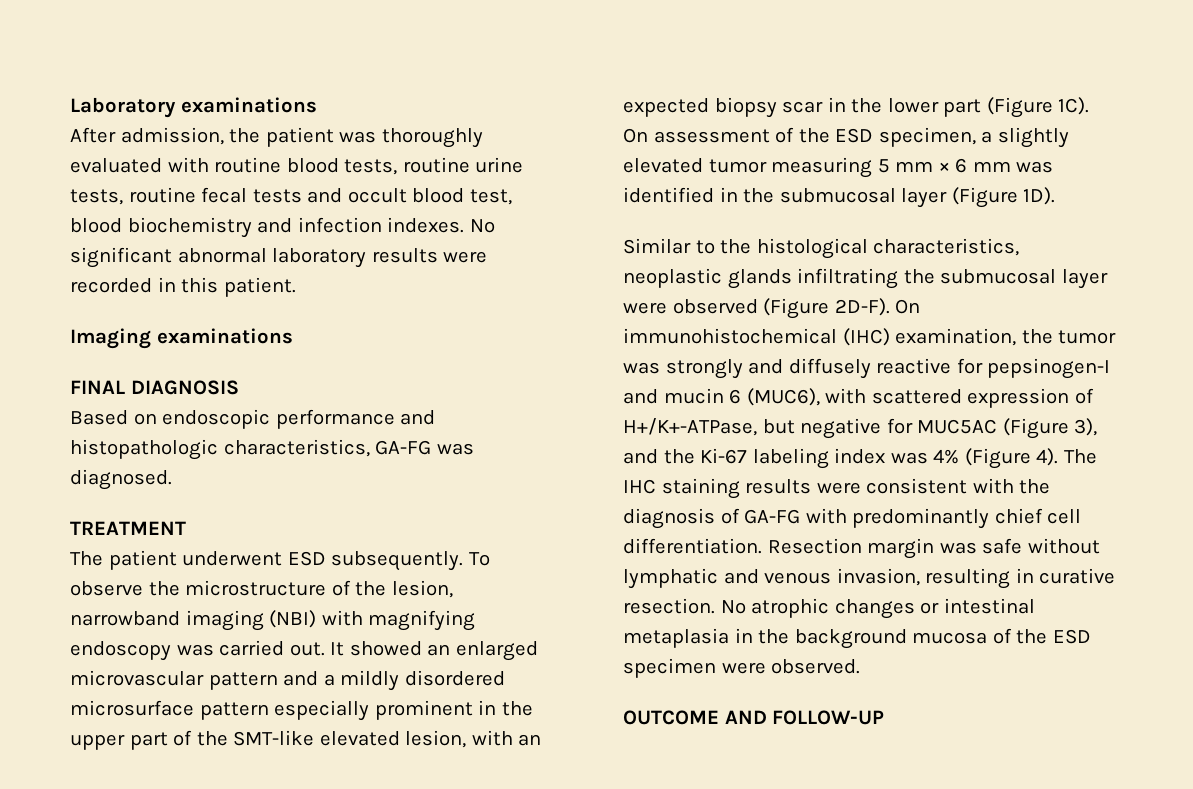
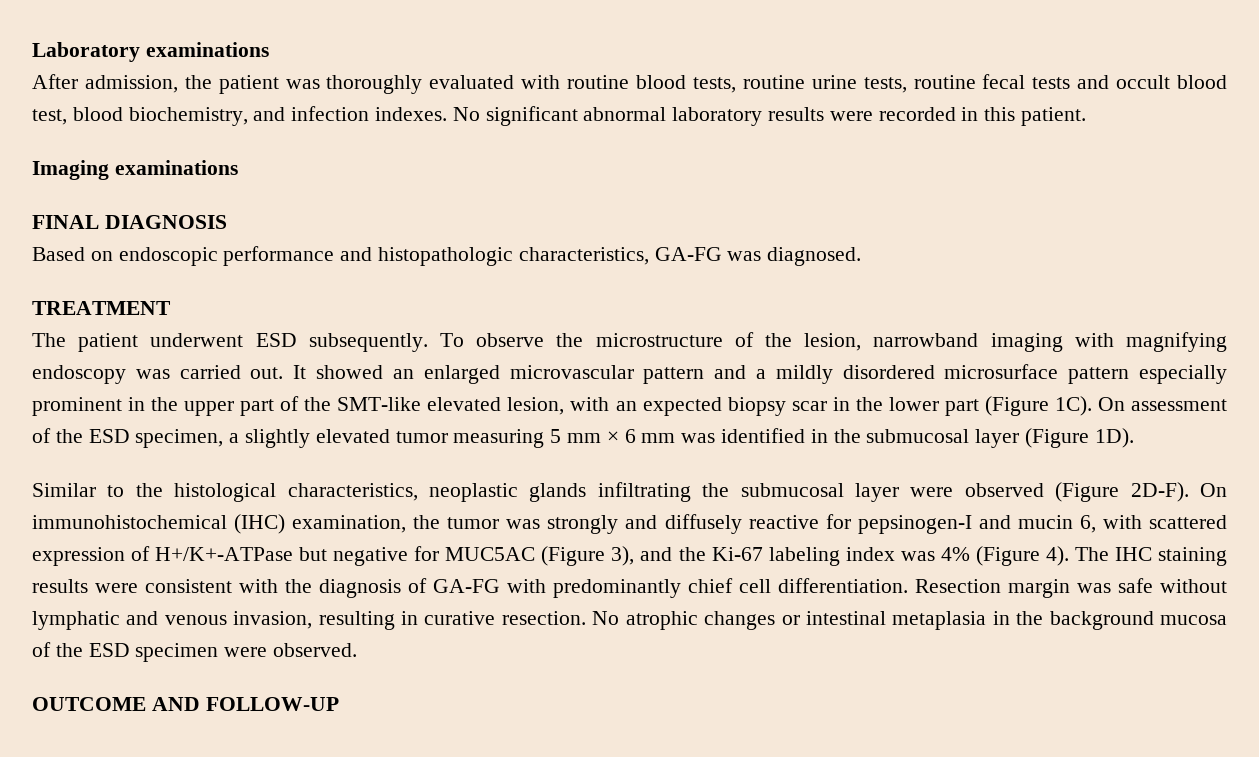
[127,217,252,238] biochemistry -> [128,107,248,126] biochemistry,
[269,610,317,628] (NBI) -> (1063, 342) none
[729,388,820,406] 6 (MUC6), -> [1079,515,1096,533] 6,
[623,418,757,436] H+/K+-ATPase, -> [155,547,294,561] H+/K+-ATPase

